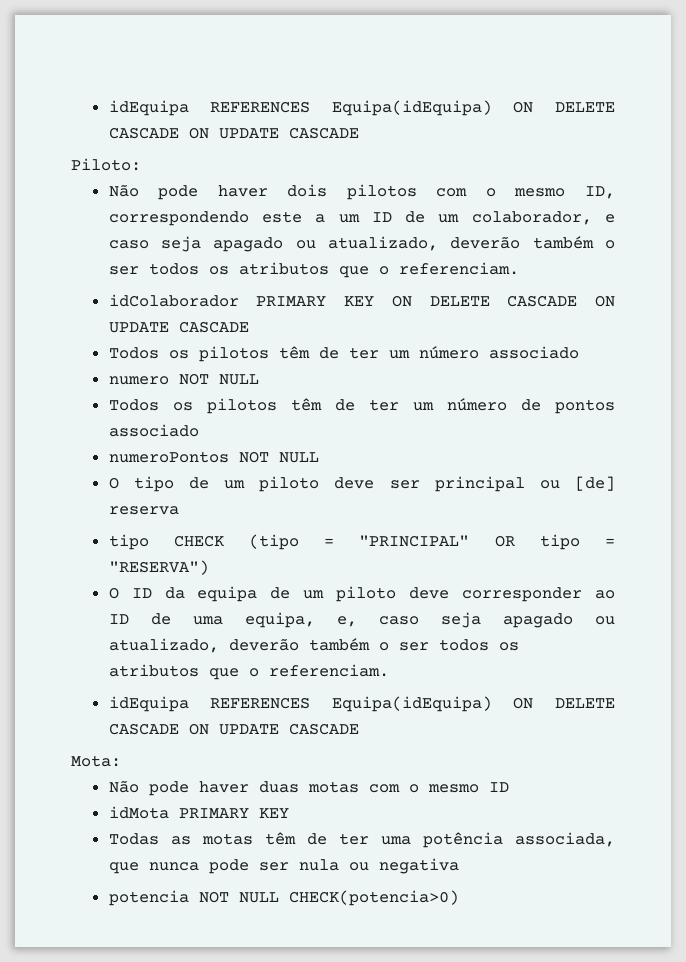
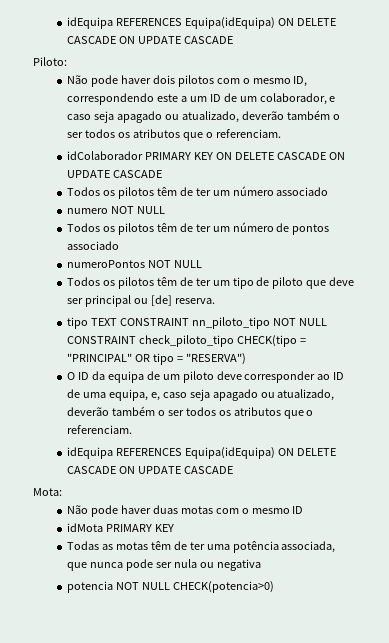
[108,476,320,492] O tipo de um piloto -> [66,277,327,289] Todos os pilotos têm de ter um tipo de piloto que
[108,506,179,515] [108,534,300,550] reserva // tipo CHECK (tipo -> [174,298,215,304] [66,317,327,329] [66,335,297,347] reserva. // tipo TEXT CONSTRAINT nn_piloto_tipo NOT NULL CONSTRAINT check_piloto_tipo CHECK(tipo

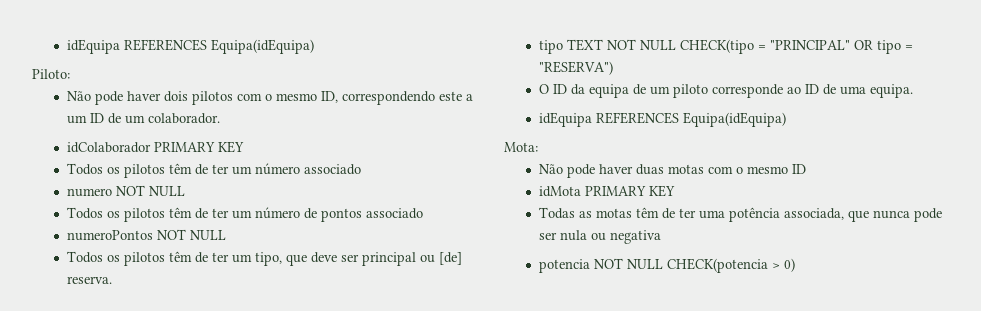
[66,17,336,29] [66,36,233,44] idEquipa REFERENCES Equipa(idEquipa) ON DELETE CASCADE ON UPDATE CASCADE -> [66,39,314,54] idEquipa REFERENCES Equipa(idEquipa)
[259,93,336,105] [66,110,340,123] [66,129,281,141] [66,151,345,160] [66,170,162,178] colaborador, e caso seja apagado ou atualizado, deverão também o ser todos os atributos que o referenciam. // idColaborador PRIMARY KEY ON DELETE CASCADE ON UPDATE CASCADE -> [147,113,220,124] [66,141,244,153] colaborador. // idColaborador PRIMARY KEY
[232,277,304,289] tipo de piloto -> [254,252,282,266] tipo,
[119,317,327,329] [66,335,234,347] CONSTRAINT nn_piloto_tipo NOT NULL CONSTRAINT check_piloto_tipo -> [606,39,676,50] NOT NULL
[216,371,316,383] deve corresponder -> [711,84,783,98] corresponde
[108,389,335,401] [66,406,314,419] [66,425,132,434] [66,447,336,459] [66,466,233,474] equipa, e, caso seja apagado ou atualizado, deverão também o ser todos os atributos que o referenciam. // idEquipa REFERENCES Equipa(idEquipa) ON DELETE CASCADE ON UPDATE CASCADE -> [869,84,913,98] [538,112,786,127] equipa. // idEquipa REFERENCES Equipa(idEquipa)
[172,581,274,593] CHECK(potencia>0) -> [666,258,795,273] CHECK(potencia > 0)

